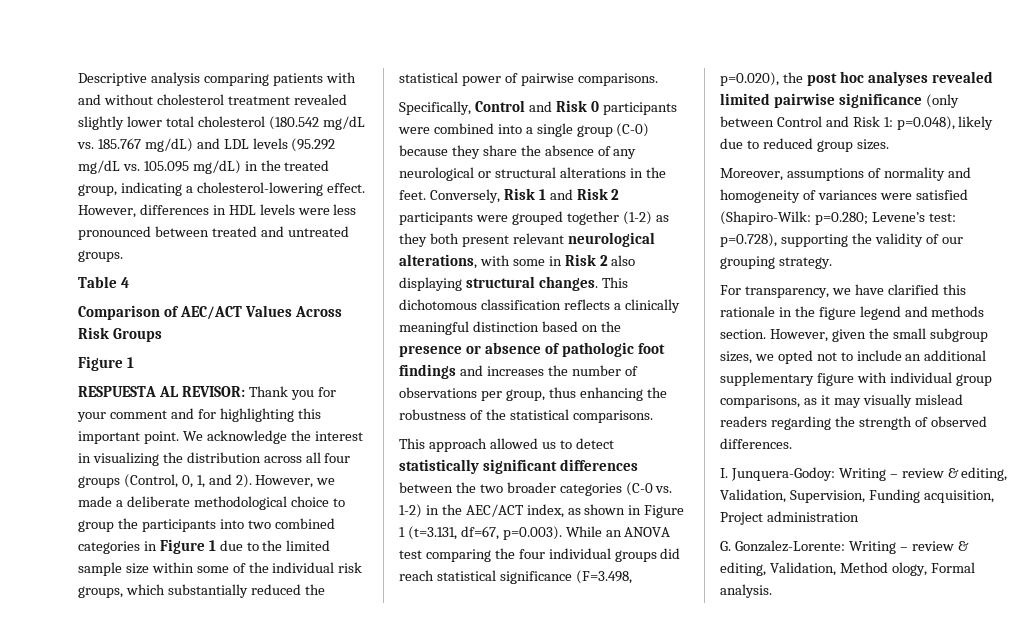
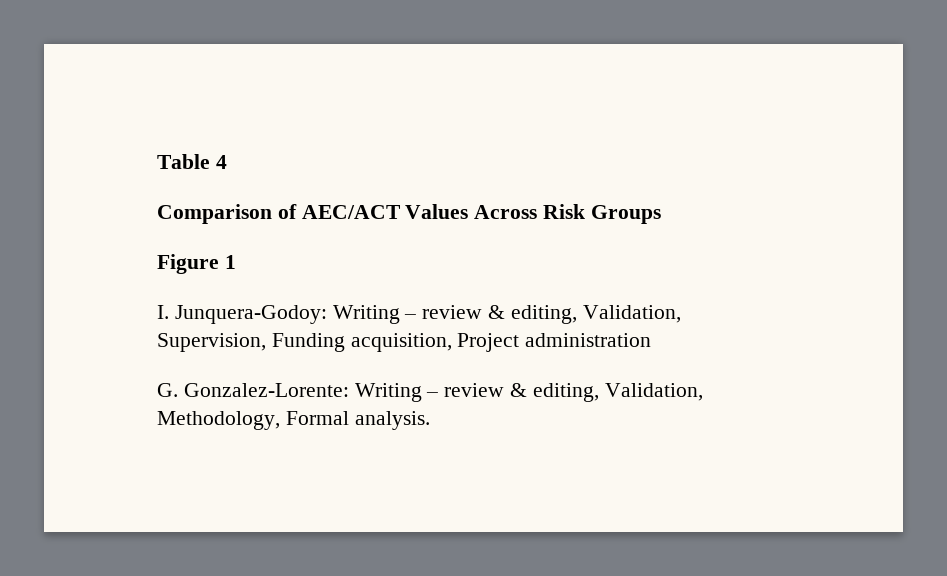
[78,72,356,86] [78,94,347,105] [78,116,365,130] [77,138,336,152] [78,160,330,174] [78,182,365,196] [78,204,357,218] [78,226,349,240] [78,250,123,262] Descriptive analysis comparing patients with and without cholesterol treatment revealed slightly lower total cholesterol (180.542 mg/dL vs. 185.767 mg/dL) and LDL levels (95.292 mg/dL vs. 105.095 mg/dL) in the treated group, indicating a cholesterol-lowering effect. However, differences in HDL levels were less pronounced between treated and untreated groups. // -> (157, 161) none
[78,386,336,400] [77,408,321,422] [78,430,363,444] [78,452,351,466] [78,474,336,488] [78,496,345,510] [78,518,335,532] [78,539,331,554] [78,562,363,576] [78,584,325,598] [399,72,658,86] [399,100,677,115] [398,123,650,137] [399,145,637,159] [399,167,666,181] [399,188,620,203] [399,211,669,225] [399,232,655,247] [399,254,636,269] [399,276,628,291] [399,299,680,313] [399,321,621,335] [399,342,665,357] [399,364,638,379] [399,387,667,401] [399,409,653,423] [399,438,614,452] [399,459,638,474] [399,482,673,496] [399,504,685,518] [399,526,671,540] [399,548,681,562] [399,570,632,584] [720,71,993,86] [720,93,959,108] [720,116,994,130] [720,138,889,152] [720,167,971,181] [720,189,968,203] [720,211,956,225] [720,233,963,247] [720,256,832,269] [720,284,966,298] [720,306,985,320] [720,328,988,342] [720,350,987,364] [720,372,992,386] [720,394,963,408] [720,416,987,430] [720,438,792,449] // RESPUESTA AL REVISOR: Thank you for your comment and for highlighting this important point. We acknowledge the interest in visualizing the distribution across all four groups (Control, 0, 1, and 2). However, we made a deliberate methodological choice to group the participants into two combined categories in Figure 1 due to the limited sample size within some of the individual risk groups, which substantially reduced the statistical power of pairwise comparisons. // Specifically, Control and Risk 0 participants were combined into a single group (C-0) because they share the absence of any neurological or structural alterations in the feet. Conversely, Risk 1 and Risk 2 participants were grouped together (1-2) as they both present relevant neurological alterations, with some in Risk 2 also displaying structural changes. This dichotomous classification reflects a clinically meaningful distinction based on the presence or absence of pathologic foot findings and increases the number of observations per group, thus enhancing the robustness of the statistical comparisons. // This approach allowed us to detect statistically significant differences between the two broader categories (C-0 vs. 1-2) in the AEC/ACT index, as shown in Figure 1 (t=3.131, df=67, p=0.003). While an ANOVA test comparing the four individual groups did reach statistical significance (F=3.498, p=0.020), the post hoc analyses revealed limited pairwise significance (only between Control and Risk 1: p=0.048), likely due to reduced group sizes. // Moreover, assumptions of normality and homogeneity of variances were satisfied (Shapiro-Wilk: p=0.280; Levene’s test: p=0.728), supporting the validity of our grouping strategy. // For transparency, we have clarified this rationale in the figure legend and methods section. However, given the small subgroup sizes, we opted not to include an additional supplementary figure with individual group comparisons, as it may visually mislead readers regarding the strength of observed differences. -> (236, 262) none
[839,562,927,576] Method ology, -> [157,411,280,430] Methodology,

